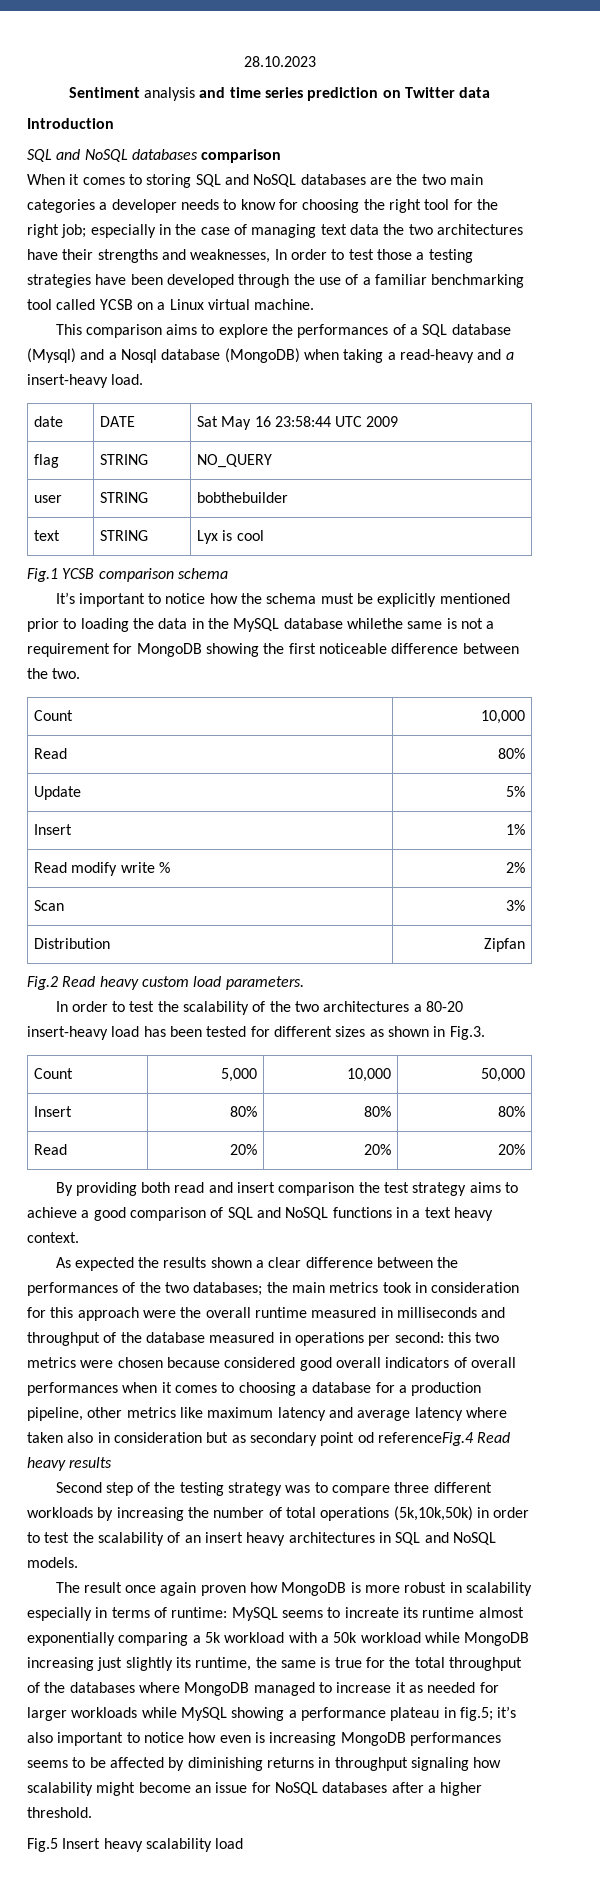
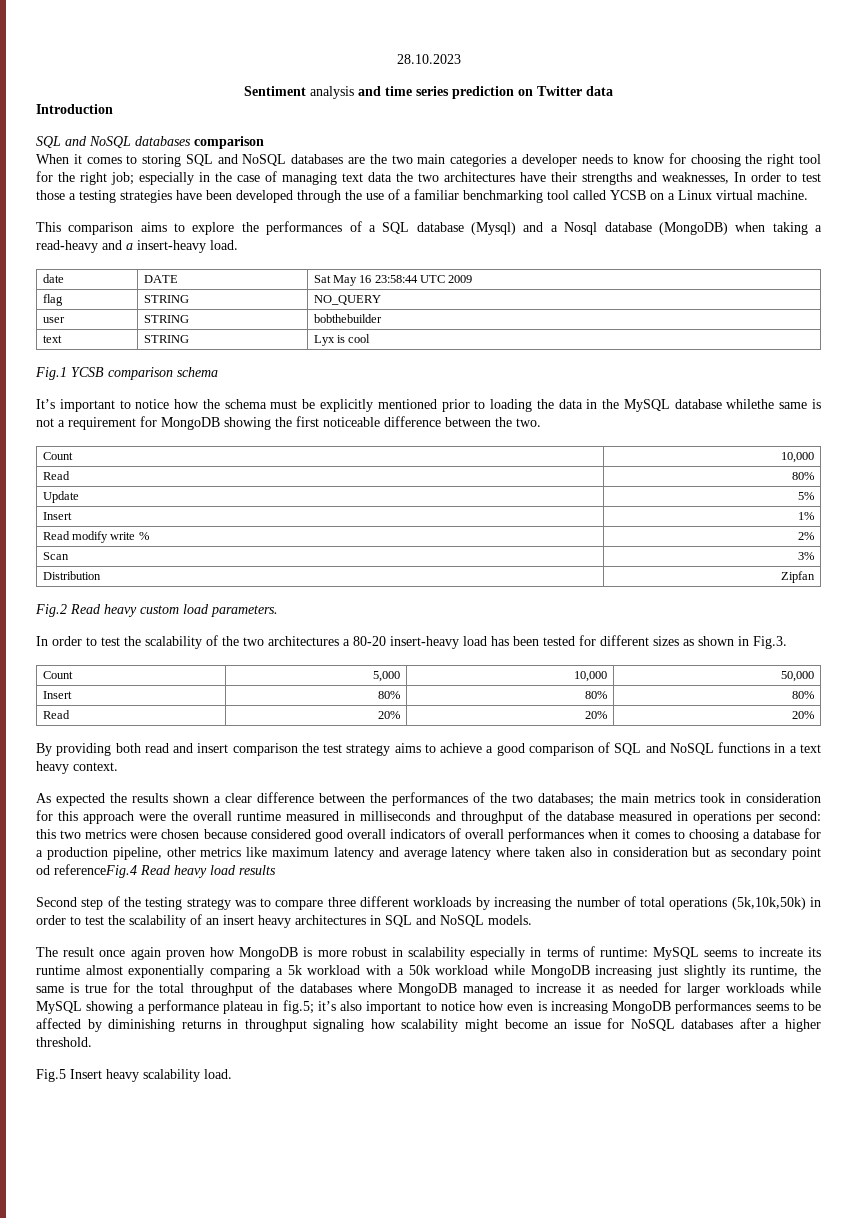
(66, 1464) none -> [210,865,236,875] load
[215,1838,244,1849] load -> [204,1069,232,1079] load.

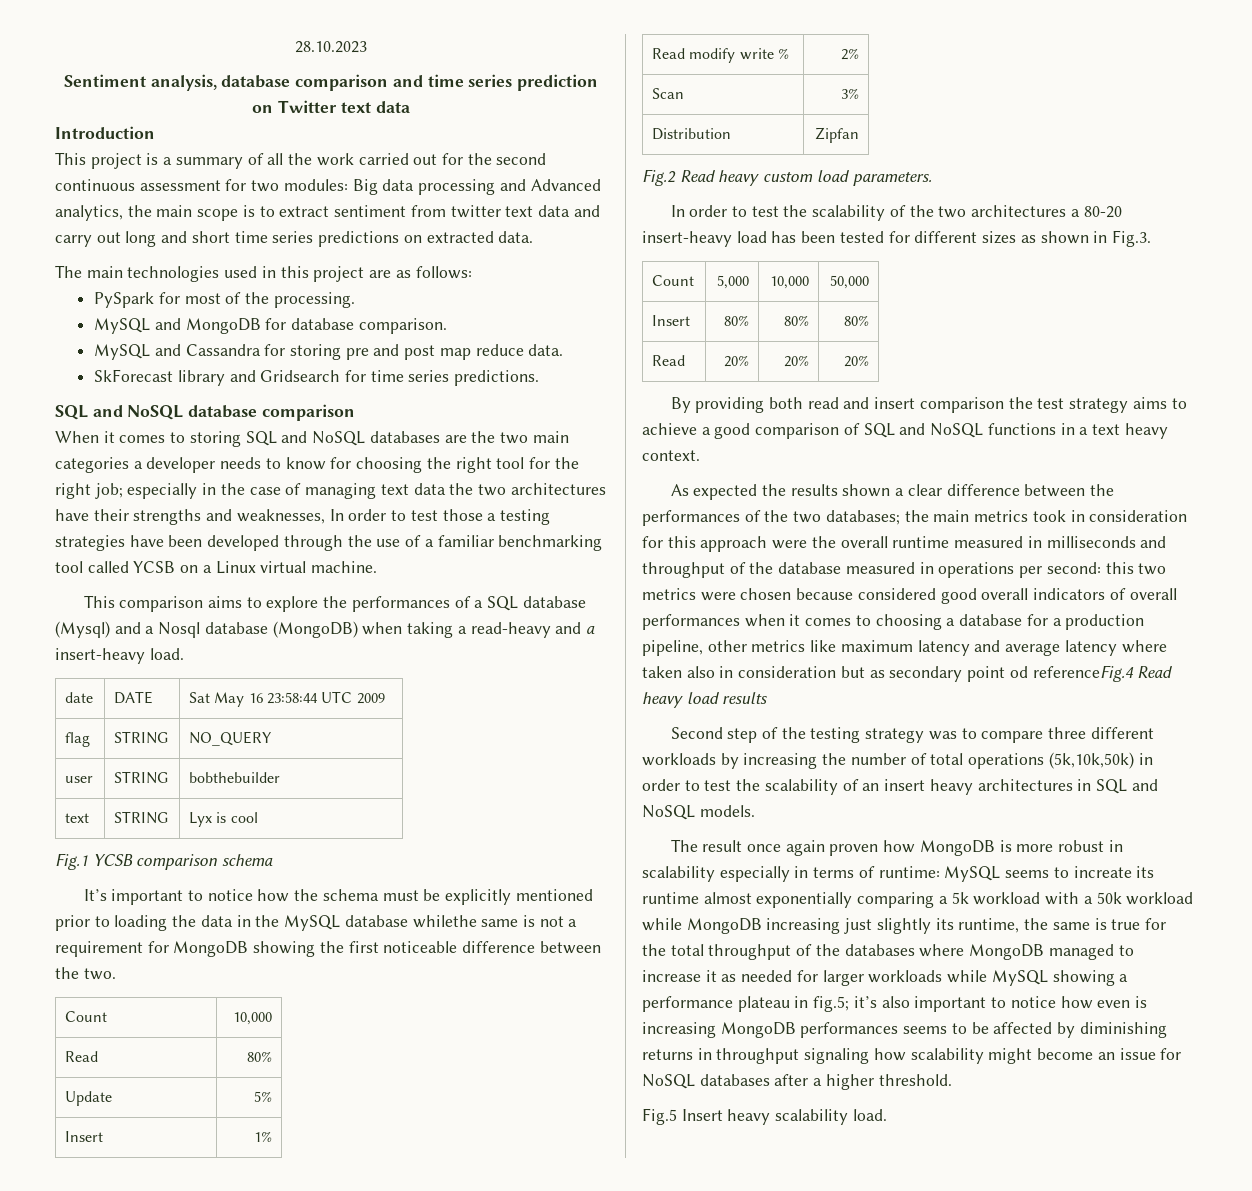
[310,86,354,99] analysis -> [150,74,389,91] analysis, database comparison
(582, 91) none -> [340,102,371,113] text
[36,136,191,148] // SQL and NoSQL databases -> [55,152,547,169] [55,179,601,195] [55,205,600,221] [55,231,534,247] [55,265,472,282] [94,292,355,308] [94,318,447,334] [94,344,564,360] [94,369,540,386] [55,405,258,420] // This project is a summary of all the work carried out for the second continuous assessment for two modules: Big data processing and Advanced analytics, the main scope is to extract sentiment from twitter text data and carry out long and short time series predictions on extracted data. // The main technologies used in this project are as follows: // PySpark for most of the processing. // MySQL and MongoDB for database comparison. // MySQL and Cassandra for storing pre and post map reduce data. // SkForecast library and Gridsearch for time series predictions. // SQL and NoSQL database

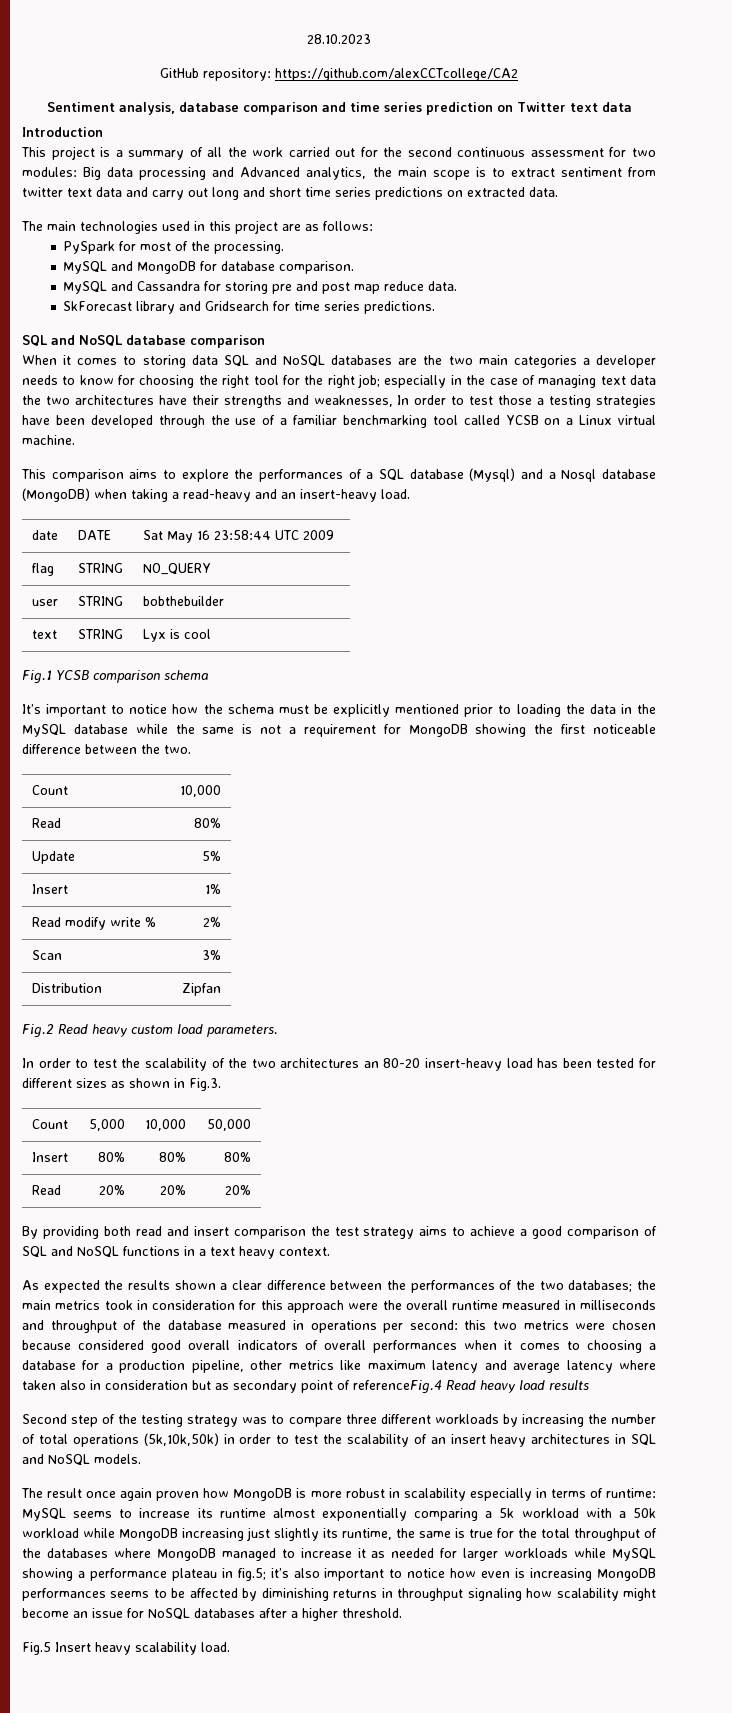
(367, 47) none -> [160,68,519,81] // GitHub repository: https://github.com/alexCCTcollege/CA2
(241, 439) none -> [191,355,218,365] data
[585,626,595,634] a -> [281,492,296,499] an
[412,915,477,928] whilethe -> [135,724,195,734] while the
[1070,209,1080,217] a -> [363,1061,379,1068] an
[1009,666,1028,678] od -> [337,1380,350,1390] of
[1073,866,1132,878] increate -> [139,1508,191,1518] increase

